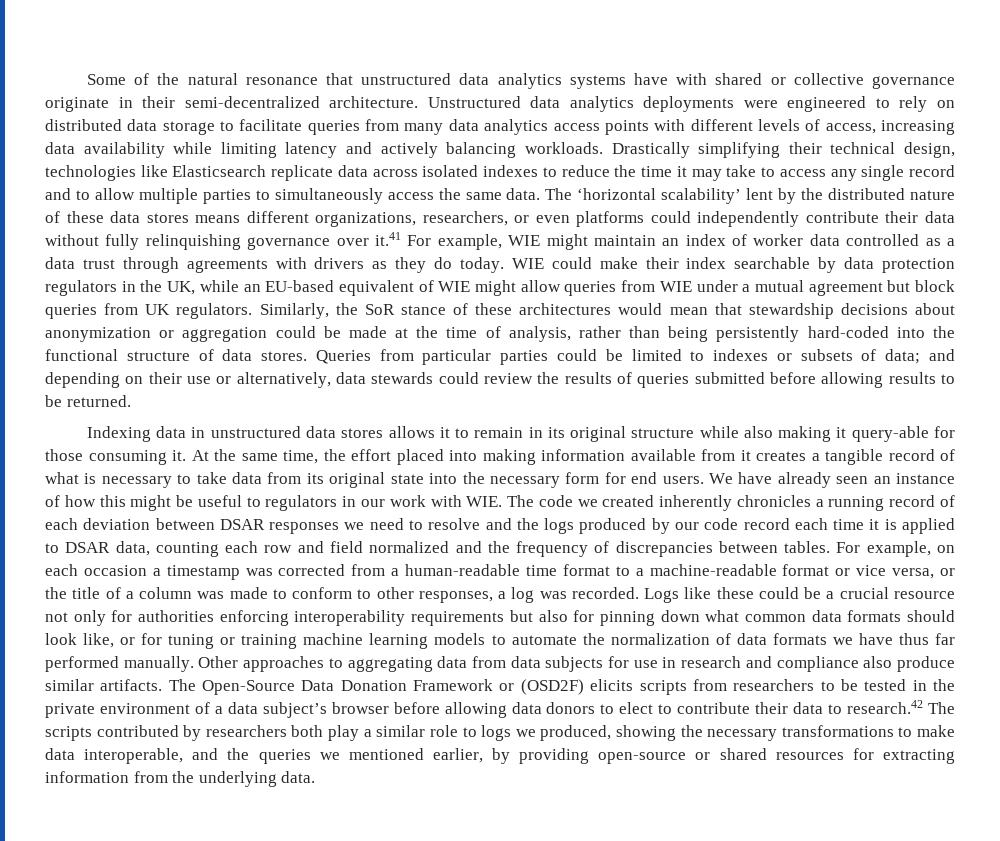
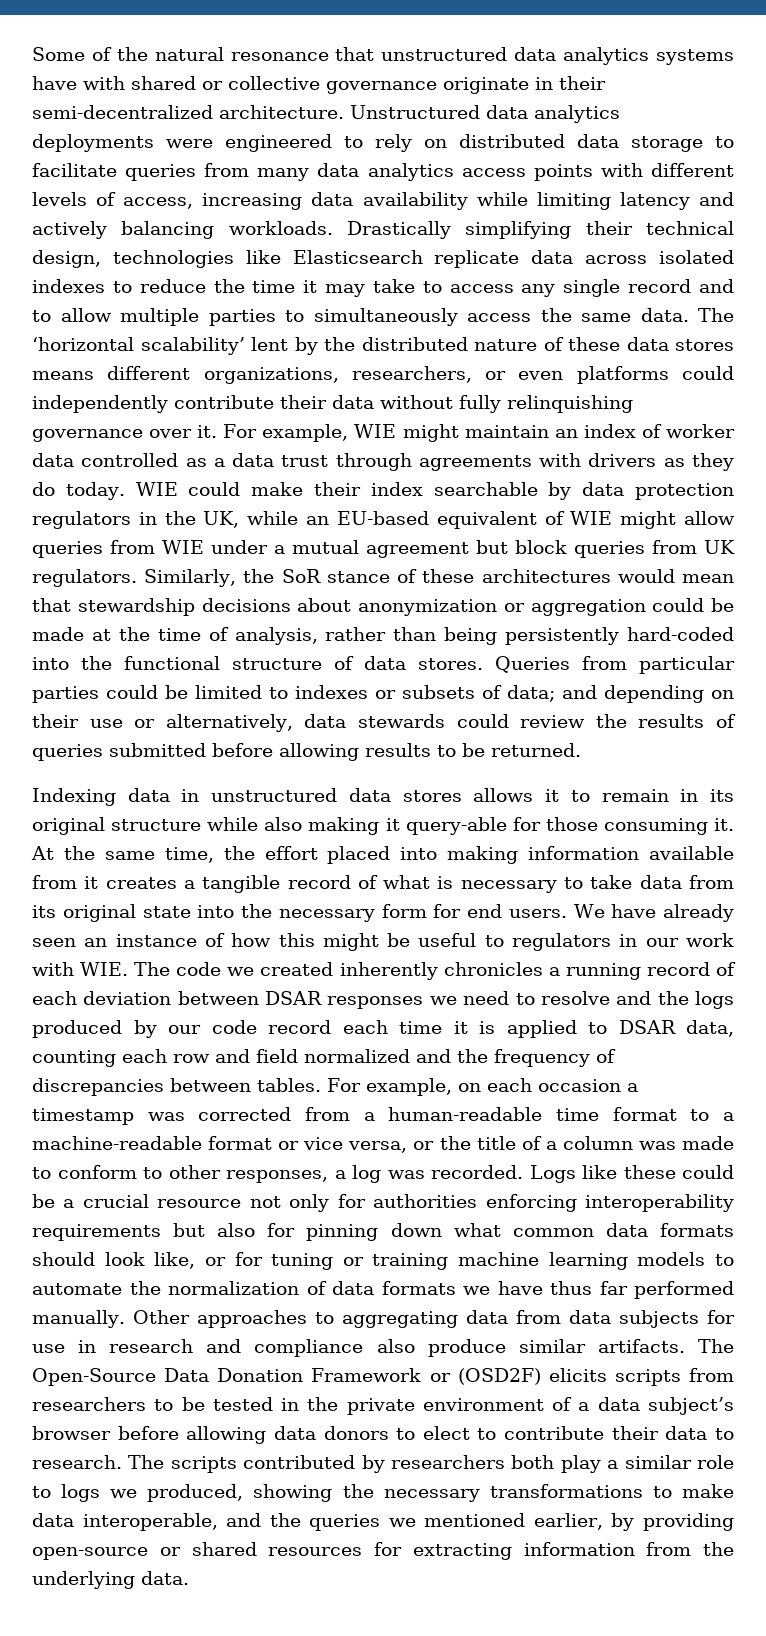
[374,232,401,246] it.41 -> [197,425,218,438] it.
[847,700,924,714] research.42 -> [32,1455,122,1469] research.

